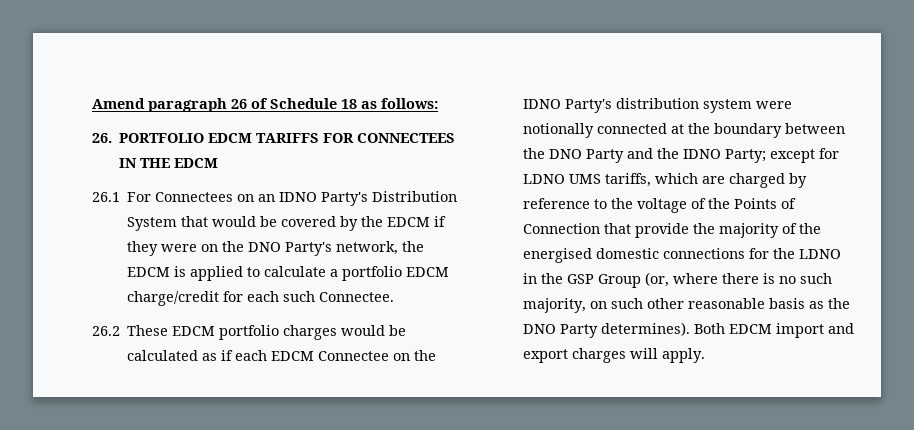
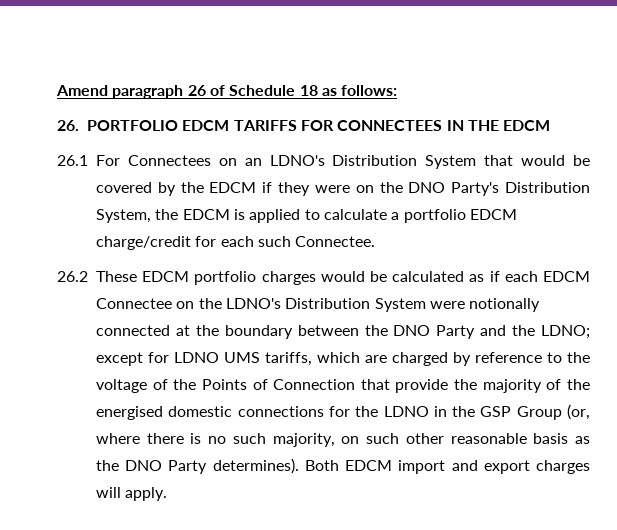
[279,192,369,206] IDNO Party's -> [269,155,325,166] LDNO's
[336,241,399,255] network, -> [504,182,590,193] [96,209,151,223] Distribution System,
[523,98,753,113] IDNO Party's distribution system -> [225,298,426,312] LDNO's Distribution System
[683,149,767,163] IDNO Party; -> [540,325,590,339] LDNO;

